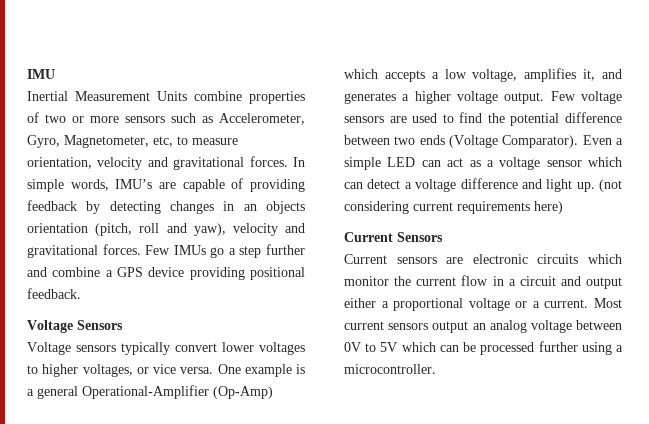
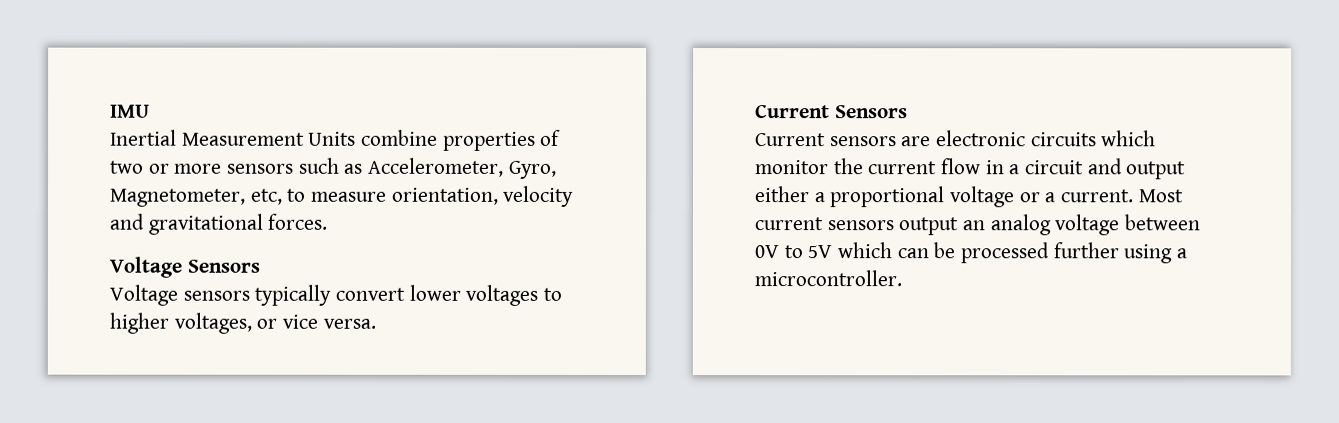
[293,157,305,167] [27,178,305,192] [27,200,305,214] [27,223,305,236] [27,244,306,258] [27,267,305,280] [27,288,81,299] In simple words, IMU’s are capable of providing feedback by detecting changes in an objects orientation (pitch, roll and yaw), velocity and gravitational forces. Few IMUs go a step further and combine a GPS device providing positional feedback. -> (328, 221) none
[217,364,305,377] [27,385,273,399] [344,68,622,82] [344,91,622,104] [344,112,622,126] [344,135,623,148] [344,157,622,170] [344,178,622,192] [344,201,563,214] One example is a general Operational-Amplifier (Op-Amp) which accepts a low voltage, amplifies it, and generates a higher voltage output. Few voltage sensors are used to find the potential difference between two ends (Voltage Comparator). Even a simple LED can act as a voltage sensor which can detect a voltage difference and light up. (not considering current requirements here) -> (376, 323) none

